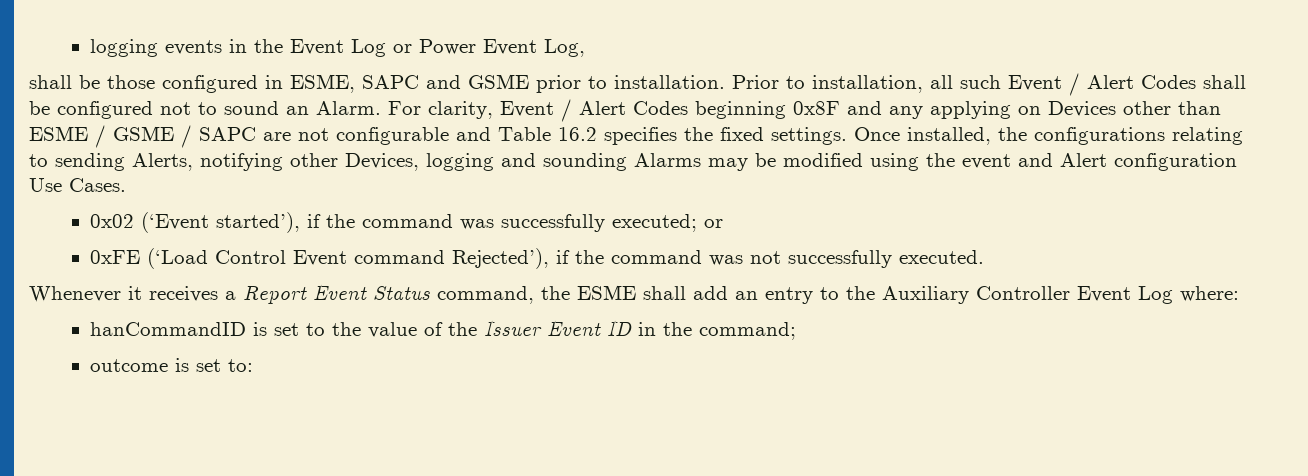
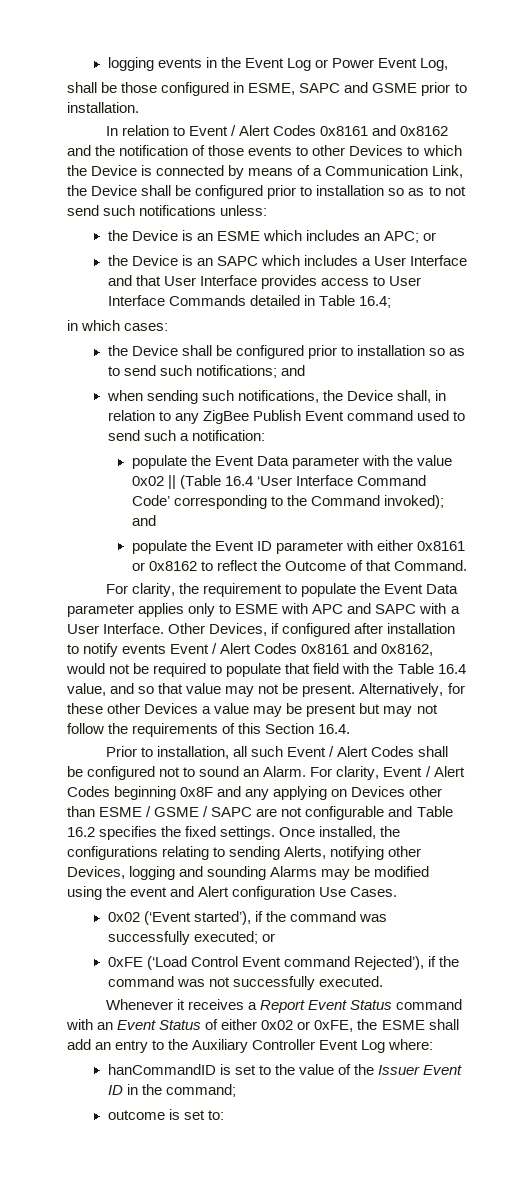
(725, 82) none -> [105,125,449,136] [67,145,462,156] [67,165,464,179] [67,185,466,199] [67,205,268,216] [107,230,437,243] [107,255,468,266] [107,275,421,289] [107,295,391,308] [67,320,169,331] [107,345,466,359] [107,365,305,378] [106,390,446,404] [107,410,465,424] [107,430,265,441] [131,455,453,469] [131,475,426,489] [131,495,444,509] [131,515,156,526] [131,540,466,554] [131,560,468,571] [105,583,459,597] [67,603,460,617] [67,623,456,637] [67,643,434,657] [66,663,466,677] [67,683,465,697] [67,703,438,717] [67,723,351,737] // In relation to Event / Alert Codes 0x8161 and 0x8162 and the notification of those events to other Devices to which the Device is connected by means of a Communication Link, the Device shall be configured prior to installation so as to not send such notifications unless: // the Device is an ESME which includes an APC; or // the Device is an SAPC which includes a User Interface and that User Interface provides access to User Interface Commands detailed in Table 16.4; // in which cases: // the Device shall be configured prior to installation so as to send such notifications; and // when sending such notifications, the Device shall, in relation to any ZigBee Publish Event command used to send such a notification: // populate the Event Data parameter with the value 0x02 || (Table 16.4 ‘User Interface Command Code’ corresponding to the Command invoked); and // populate the Event ID parameter with either 0x8161 or 0x8162 to reflect the Outcome of that Command. // For clarity, the requirement to populate the Event Data parameter applies only to ESME with APC and SAPC with a User Interface. Other Devices, if configured after installation to notify events Event / Alert Codes 0x8161 and 0x8162, would not be required to populate that field with the Table 16.4 value, and so that value may not be present. Alternatively, for these other Devices a value may be present but may not follow the requirements of this Section 16.4. //
[437,286,534,304] command, -> [396,999,463,1010] [66,1019,354,1032] command with an Event Status of either 0x02 or 0xFE,

